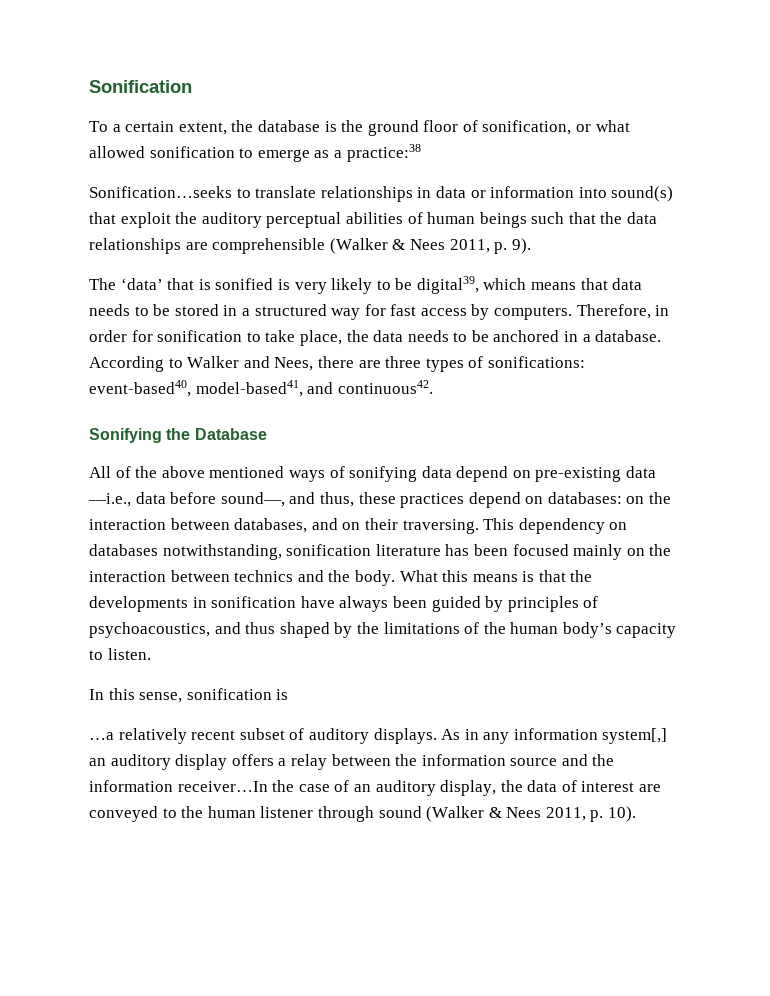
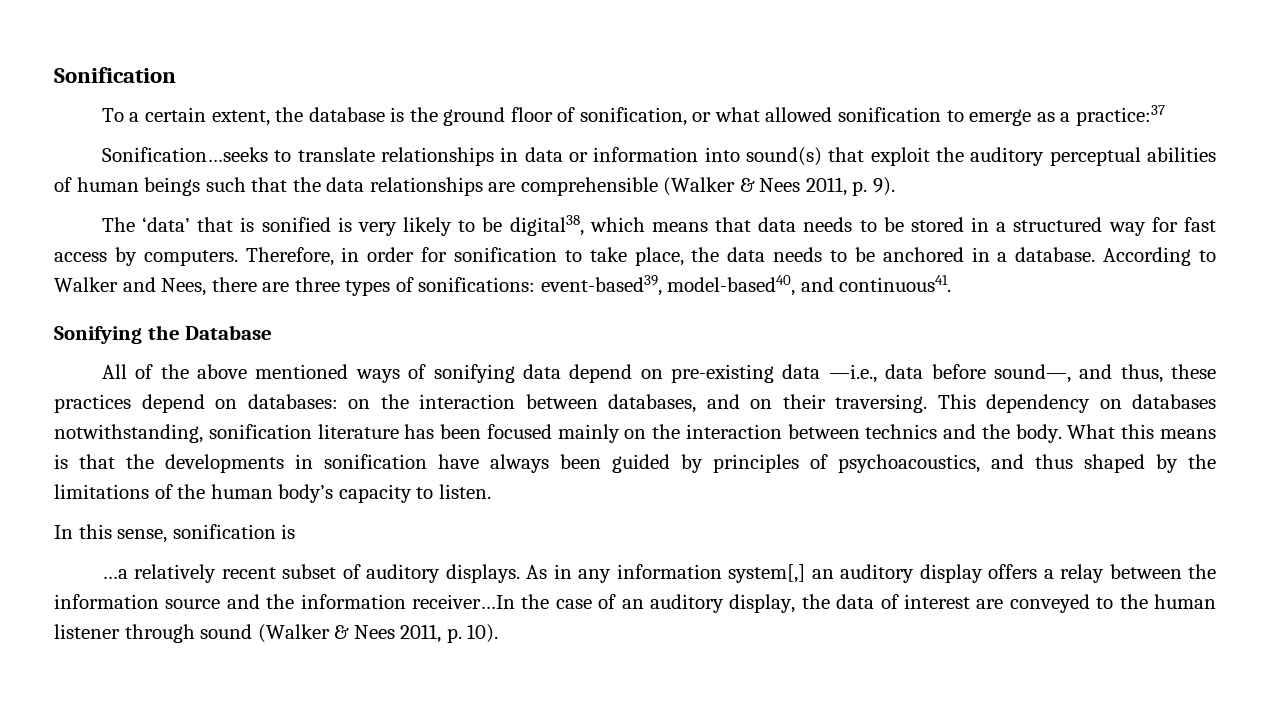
[346,144,421,162] practice:38 -> [1075,105,1165,126] practice:37
[416,276,479,294] digital39, -> [509,215,584,236] digital38,
[89,380,433,397] event-based40, model-based41, and continuous42. -> [540,275,952,296] event-based39, model-based40, and continuous41.

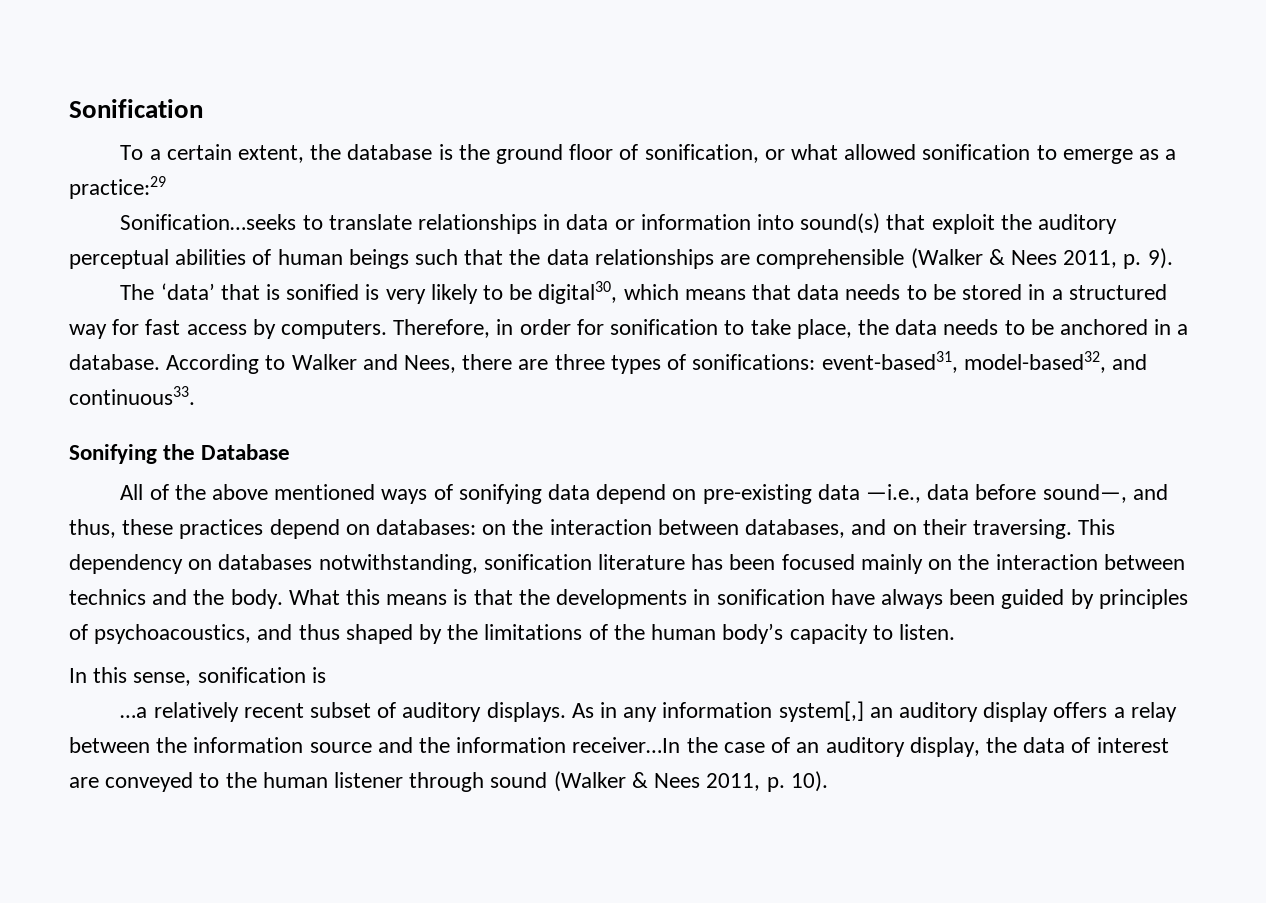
[1075,105,1165,126] practice:37 -> [69,176,166,199] practice:29
[509,215,584,236] digital38, -> [538,281,618,304] digital30,
[540,275,952,296] event-based39, model-based40, and continuous41. -> [821,351,1147,373] [69,386,195,405] event-based31, model-based32, and continuous33.

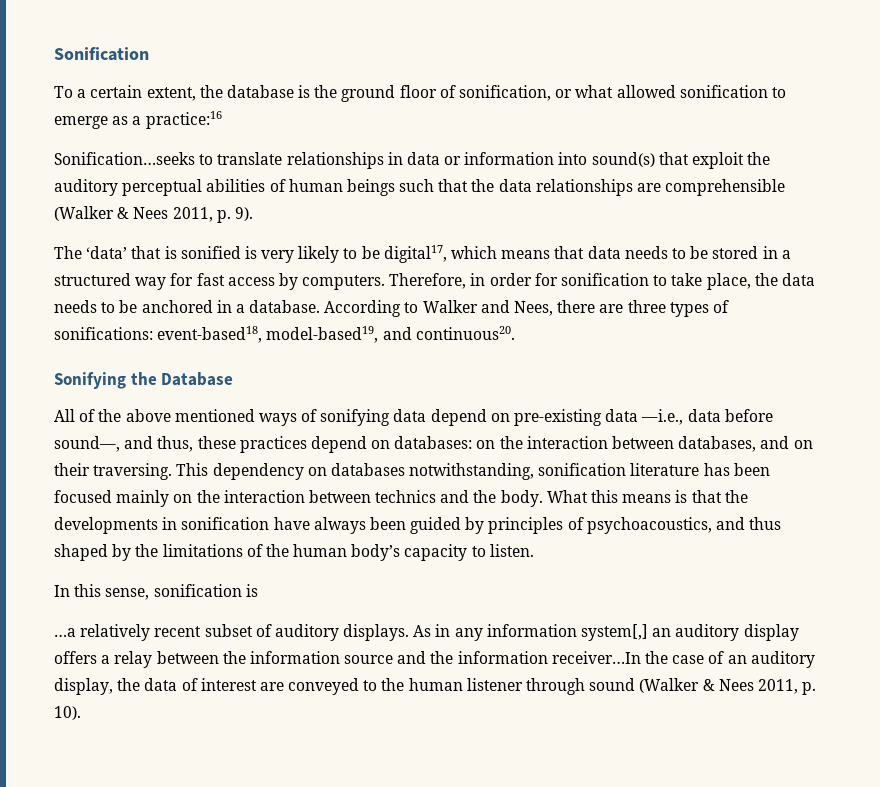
[69,176,166,199] practice:29 -> [145,111,222,129] practice:16
[538,281,618,304] digital30, -> [383,245,447,263] digital17,
[821,351,1147,373] [69,386,195,405] event-based31, model-based32, and continuous33. -> [157,326,515,343] event-based18, model-based19, and continuous20.

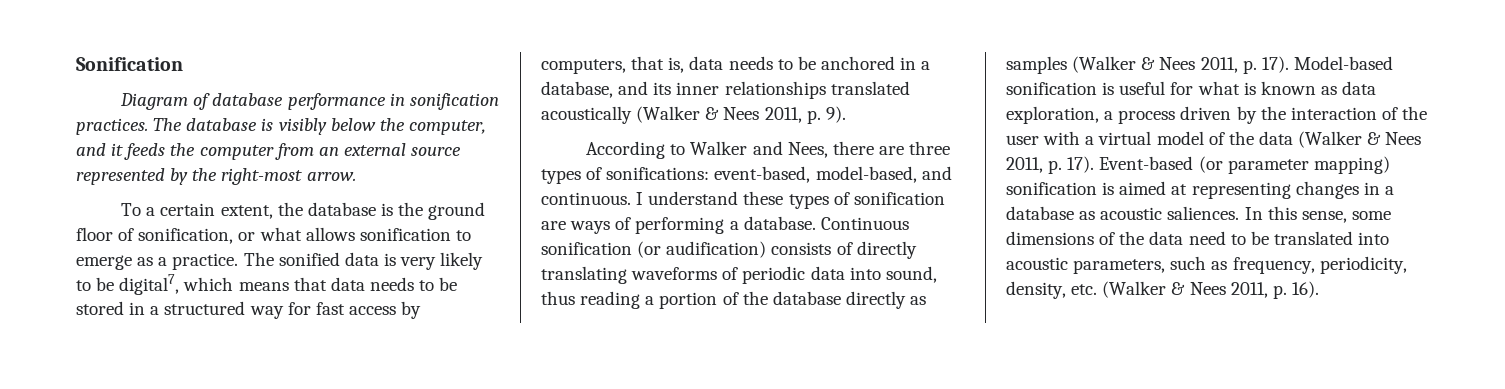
(149, 54) none -> [120,93,499,110] [76,118,486,135] [76,143,462,160] [76,168,356,185] // Diagram of database performance in sonification practices. The database is visibly below the computer, and it feeds the computer from an external source represented by the right-most arrow.
[616,85,676,98] allowed -> [305,227,355,241] allows
[145,111,222,129] [54,152,771,169] [54,179,786,196] [54,206,253,223] [54,246,241,259] practice:16 // Sonification…seeks to translate relationships in data or information into sound(s) that exploit the auditory perceptual abilities of human beings such that the data relationships are comprehensible (Walker & Nees 2011, p. 9). // The ‘data’ that is sonified -> [172,252,379,270] practice. The sonified data
[383,245,447,263] digital17, -> [119,274,180,295] digital7,
[302,273,778,290] computers. Therefore, in order for sonification to take place, the -> [541,56,685,74] computers, that is,
[249,300,321,313] database. -> [541,81,910,99] [541,106,846,124] database, and its inner relationships translated acoustically (Walker & Nees 2011, p. 9). //
[157,326,515,343] [54,372,234,389] [54,409,773,426] [54,436,813,453] [54,463,770,480] [54,490,748,507] [54,517,782,534] [54,544,534,561] [54,584,258,600] [54,624,799,641] [54,651,815,668] [54,678,817,695] [54,706,81,720] event-based18, model-based19, and continuous20. // Sonifying the Database // All of the above mentioned ways of sonifying data depend on pre-existing data —i.e., data before sound—, and thus, these practices depend on databases: on the interaction between databases, and on their traversing. This dependency on databases notwithstanding, sonification literature has been focused mainly on the interaction between technics and the body. What this means is that the developments in sonification have always been guided by principles of psychoacoustics, and thus shaped by the limitations of the human body’s capacity to listen. // In this sense, sonification is // …a relatively recent subset of auditory displays. As in any information system[,] an auditory display offers a relay between the information source and the information receiver…In the case of an auditory display, the data of interest are conveyed to the human listener through sound (Walker & Nees 2011, p. 10). -> [714,166,952,183] [541,191,945,209] [541,216,909,234] [541,241,917,259] [541,266,937,284] [541,291,927,309] [1006,56,1393,74] [1006,81,1377,95] [1006,106,1428,124] [1006,131,1422,148] [1006,156,1390,174] [1006,181,1394,199] [1006,206,1391,223] [1006,231,1390,245] [1006,256,1407,274] [1006,281,1319,299] event-based, model-based, and continuous. I understand these types of sonification are ways of performing a database. Continuous sonification (or audification) consists of directly translating waveforms of periodic data into sound, thus reading a portion of the database directly as samples (Walker & Nees 2011, p. 17). Model-based sonification is useful for what is known as data exploration, a process driven by the interaction of the user with a virtual model of the data (Walker & Nees 2011, p. 17). Event-based (or parameter mapping) sonification is aimed at representing changes in a database as acoustic saliences. In this sense, some dimensions of the data need to be translated into acoustic parameters, such as frequency, periodicity, density, etc. (Walker & Nees 2011, p. 16).

